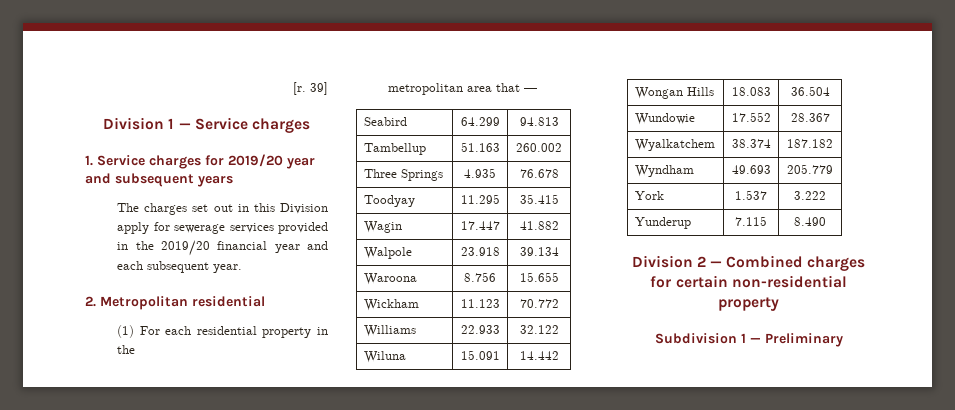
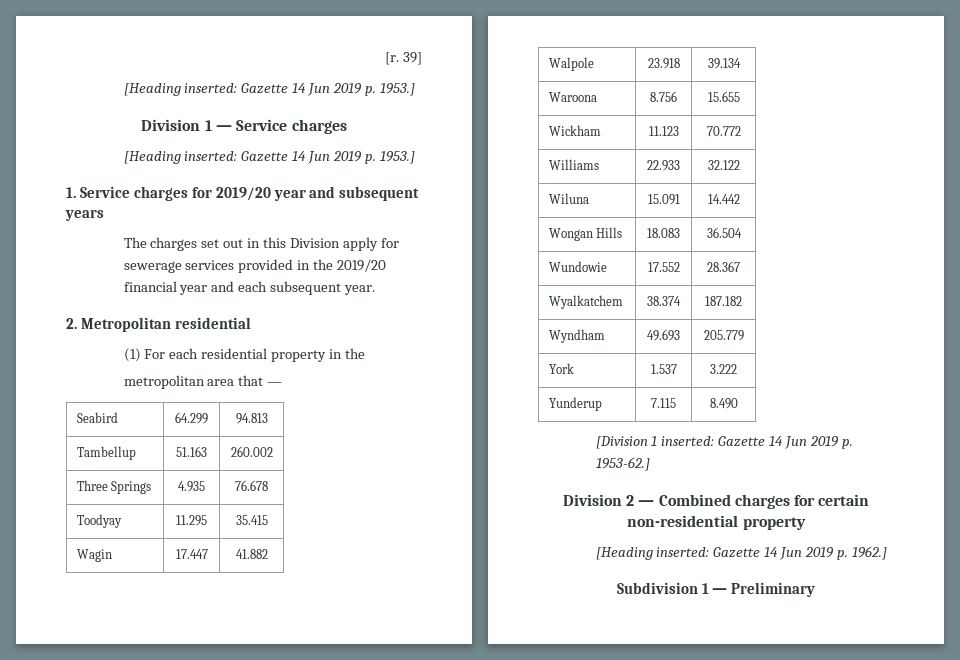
(328, 88) none -> [123,83,415,96] // [Heading inserted: Gazette 14 Jun 2019 p. 1953.]
(310, 125) none -> [123,151,415,164] // [Heading inserted: Gazette 14 Jun 2019 p. 1953.]
(826, 221) none -> [595,436,853,449] [595,457,650,471] // [Division 1 inserted: Gazette 14 Jun 2019 p. 1953-62.]
(779, 304) none -> [595,546,887,560] // [Heading inserted: Gazette 14 Jun 2019 p. 1962.]

